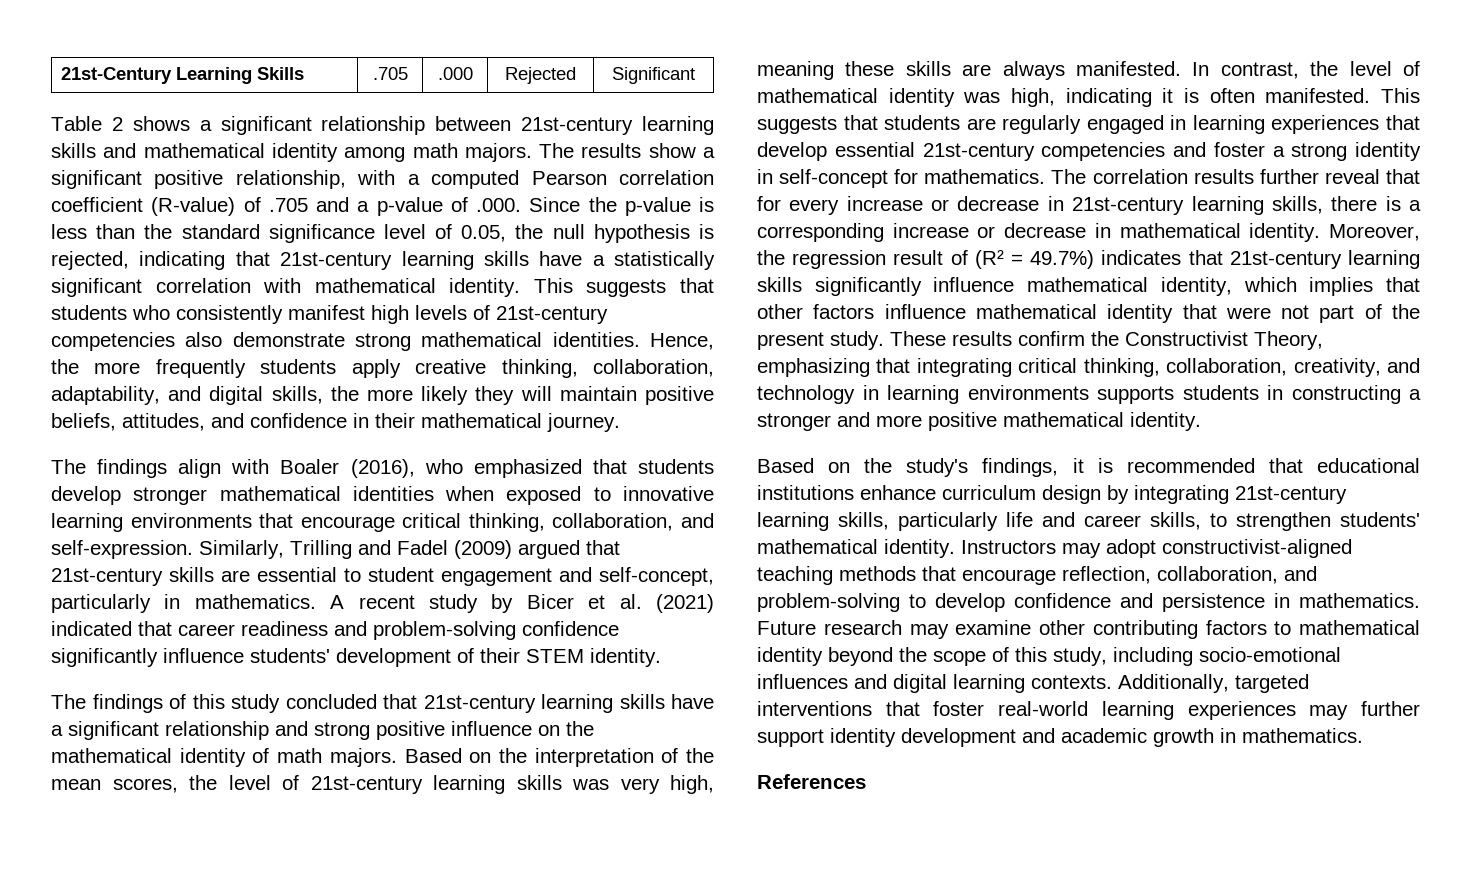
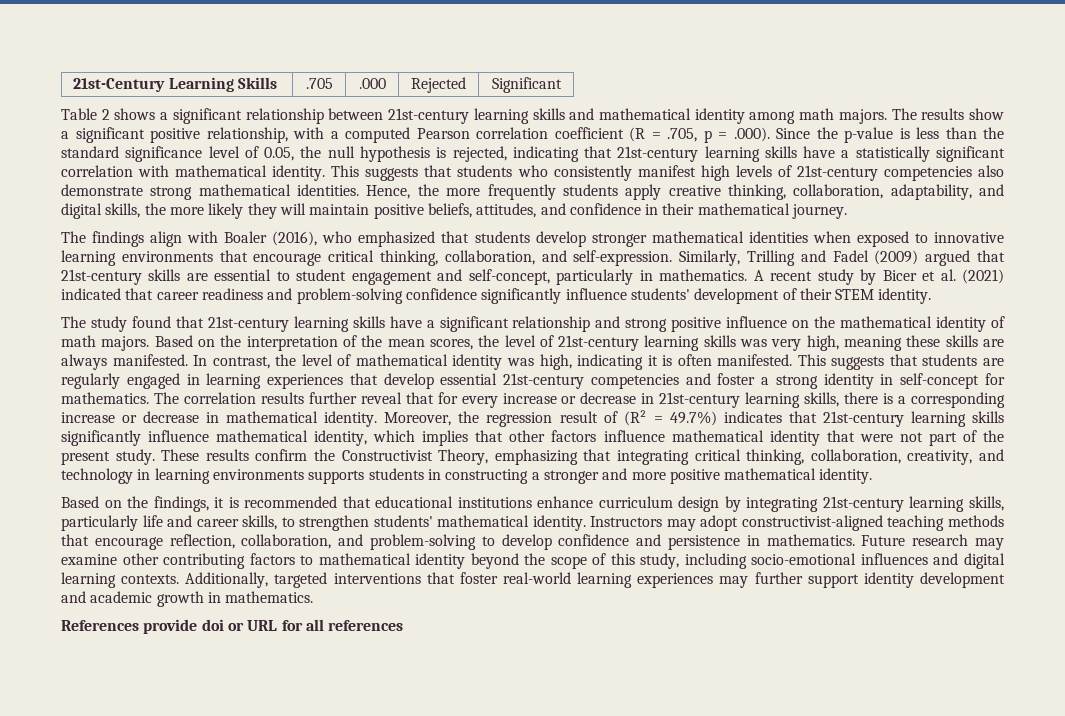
[151,197,521,216] (R-value) of .705 and a p-value of .000. -> [629,127,770,143] (R = .705, p = .000).
[92,694,377,713] findings of this study concluded -> [90,316,171,332] study found
[906,458,969,477] study's -> (149, 502) none
(866, 781) none -> [143,619,404,634] provide doi or URL for all references

